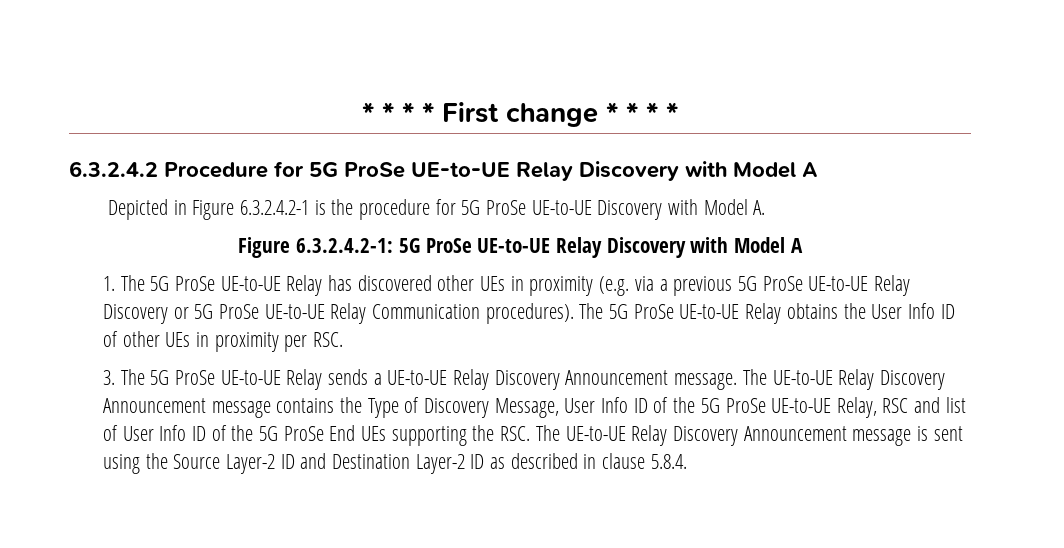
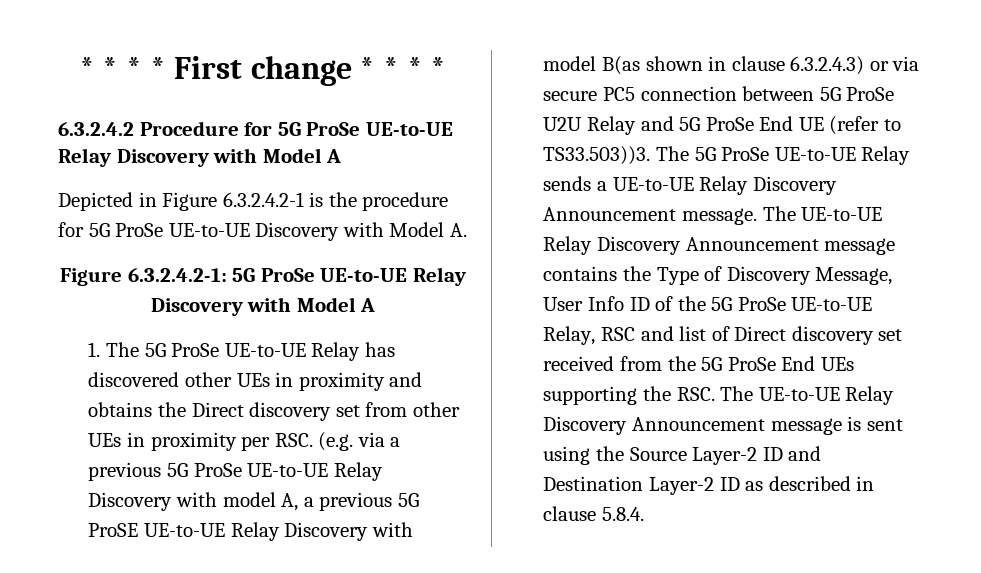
(594, 286) none -> [389,372,423,387] [88,402,460,421] [88,432,313,451] and obtains the Direct discovery set from other UEs in proximity per RSC.
[173,303,955,324] [103,331,344,352] [103,370,116,385] or 5G ProSe UE-to-UE Relay Communication procedures). The 5G ProSe UE-to-UE Relay obtains the User Info ID of other UEs in proximity per RSC. // 3. -> [176,492,419,511] [88,522,413,541] [543,56,920,75] [543,86,895,101] [543,116,901,135] [543,146,651,165] with model A, a previous 5G ProSE UE-to-UE Relay Discovery with model B(as shown in clause 6.3.2.4.3) or via secure PC5 connection between 5G ProSe U2U Relay and 5G ProSe End UE (refer to TS33.503))3.
[122,425,227,441] User Info ID of -> [734,326,903,345] [543,356,663,371] Direct discovery set received from

